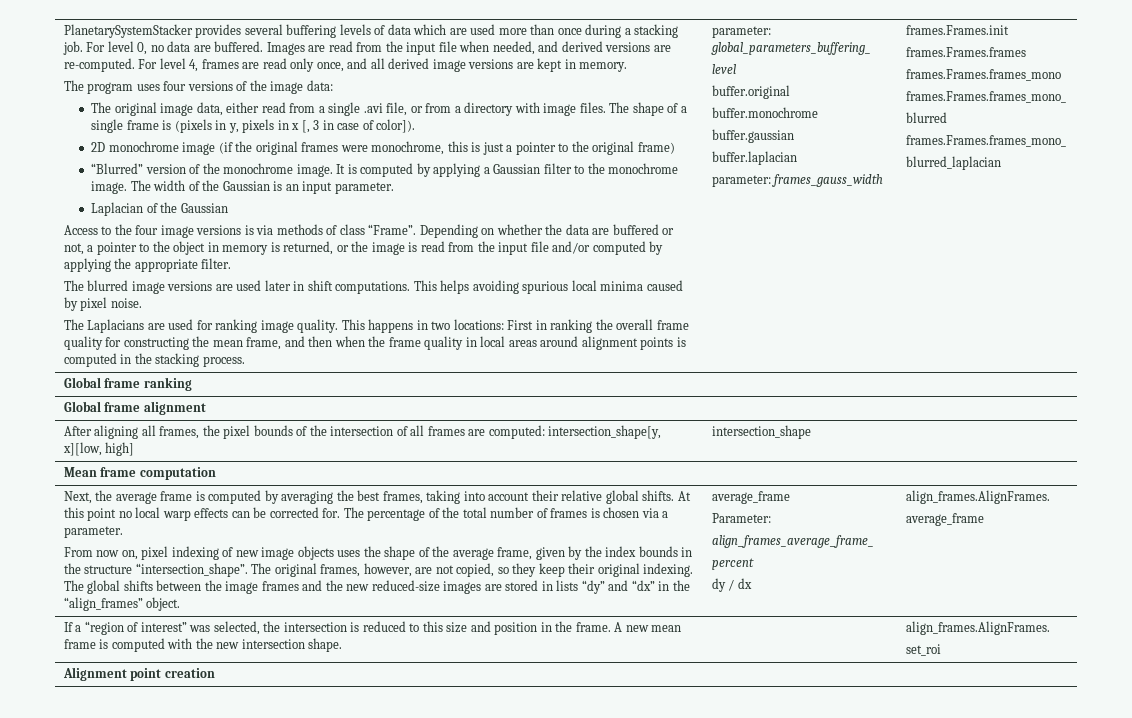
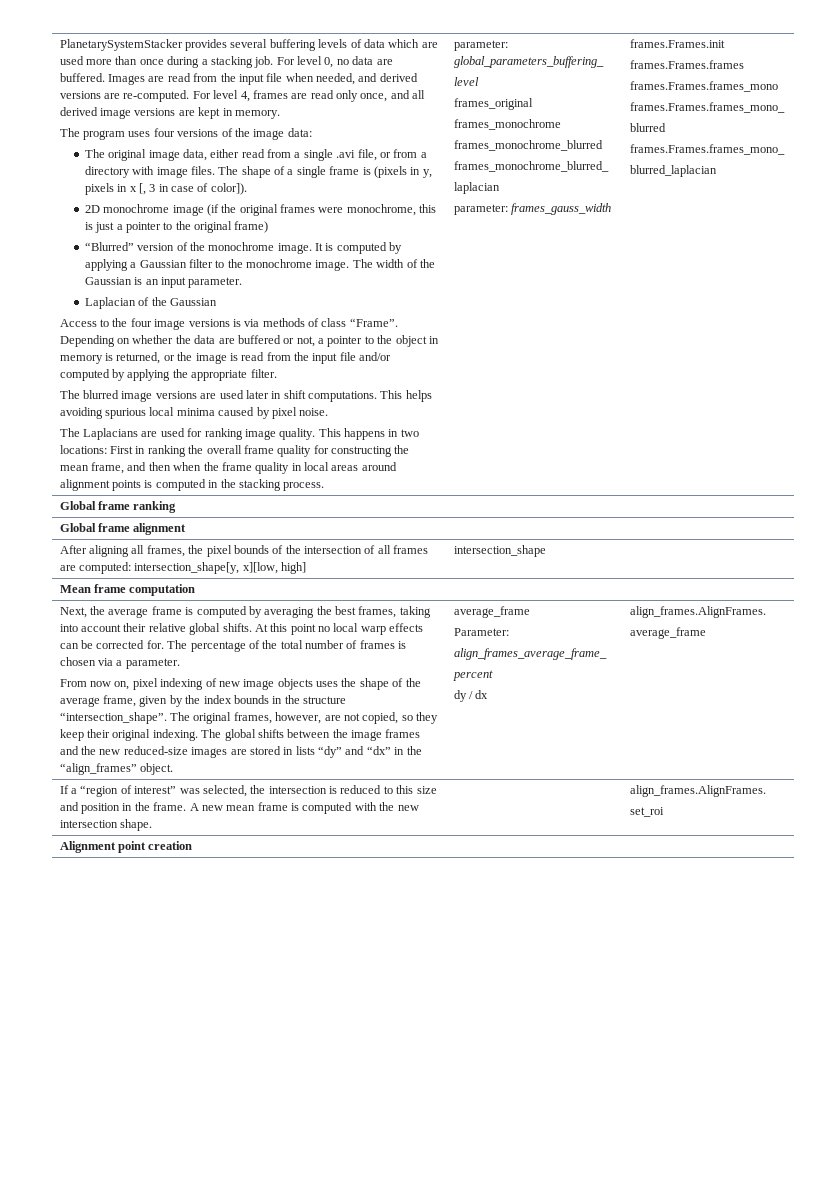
[711,85,790,99] [711,107,818,118] [711,129,794,143] [711,151,797,165] buffer.original // buffer.monochrome // buffer.gaussian // buffer.laplacian -> [453,98,533,110] [453,119,561,130] [453,140,603,151] [453,161,609,172] [453,182,500,194] frames_original // frames_monochrome // frames_monochrome_blurred // frames_monochrome_blurred_ // laplacian

